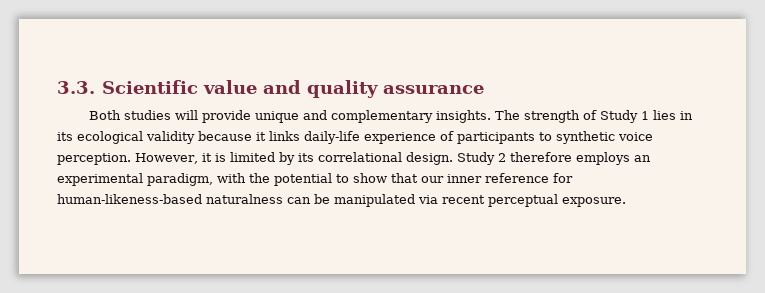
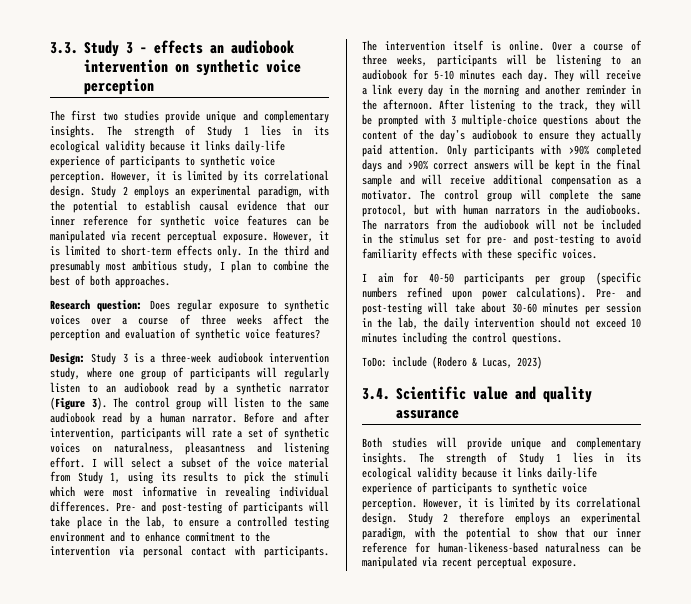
(95, 87) none -> [83,40,294,57] [83,59,301,76] [83,78,154,95] [50,110,329,123] [50,125,329,138] [50,140,285,153] [50,155,275,168] [50,170,330,183] [50,185,329,198] [50,200,329,213] [50,215,329,228] [50,230,329,243] [50,245,330,258] [50,260,329,273] [50,275,170,288] [50,299,329,312] [50,314,329,325] [50,328,320,341] [50,352,329,365] [50,367,329,380] [50,382,329,395] [50,397,329,410] [50,412,329,425] [50,427,330,440] [50,442,329,455] [50,457,329,468] [50,471,329,484] [50,486,329,499] [50,501,329,514] [50,516,329,529] [50,531,270,542] [50,545,329,558] [362,40,642,51] [362,54,641,67] [362,69,641,82] [362,84,641,97] [362,99,641,112] [362,114,641,127] [362,129,641,142] [362,144,641,157] [362,159,641,172] [362,174,641,187] [362,189,641,202] [362,204,641,217] [362,219,641,230] [362,233,641,246] [362,248,597,261] [362,272,641,285] [362,287,641,300] [362,302,641,315] [362,317,641,330] [362,332,562,345] [362,356,542,369] [362,388,390,400] Study 3 – effects an audiobook intervention on synthetic voice perception // The first two studies provide unique and complementary insights. The strength of Study 1 lies in its ecological validity because it links daily-life experience of participants to synthetic voice perception. However, it is limited by its correlational design. Study 2 employs an experimental paradigm, with the potential to establish causal evidence that our inner reference for synthetic voice features can be manipulated via recent perceptual exposure. However, it is limited to short-term effects only. In the third and presumably most ambitious study, I plan to combine the best of both approaches. // Research question: Does regular exposure to synthetic voices over a course of three weeks affect the perception and evaluation of synthetic voice features? // Design: Study 3 is a three-week audiobook intervention study, where one group of participants will regularly listen to an audiobook read by a synthetic narrator (Figure 3). The control group will listen to the same audiobook read by a human narrator. Before and after intervention, participants will rate a set of synthetic voices on naturalness, pleasantness and listening effort. I will select a subset of the voice material from Study 1, using its results to pick the stimuli which were most informative in revealing individual differences. Pre- and post-testing of participants will take place in the lab, to ensure a controlled testing environment and to enhance commitment to the intervention via personal contact with participants. The intervention itself is online. Over a course of three weeks, participants will be listening to an audiobook for 5-10 minutes each day. They will receive a link every day in the morning and another reminder in the afternoon. After listening to the track, they will be prompted with 3 multiple-choice questions about the content of the day’s audiobook to ensure they actually paid attention. Only participants with >90% completed days and >90% correct answers will be kept in the final sample and will receive additional compensation as a motivator. The control group will complete the same protocol, but with human narrators in the audiobooks. The narrators from the audiobook will not be included in the stimulus set for pre- and post-testing to avoid familiarity effects with these specific voices. // I aim for 40-50 participants per group (specific numbers refined upon power calculations). Pre- and post-testing will take about 30-60 minutes per session in the lab, the daily intervention should not exceed 10 minutes including the control questions. // ToDo: include (Rodero & Lucas, 2023) // 3.4.

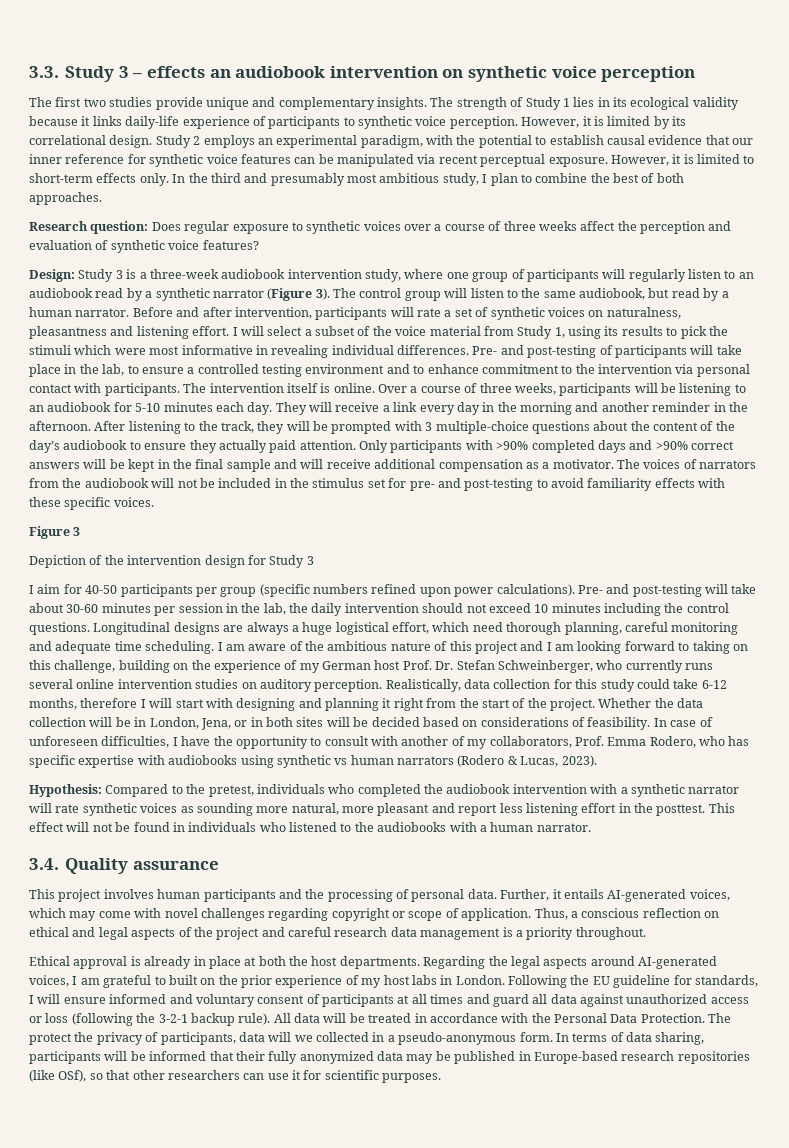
[50,412,95,423] audiobook -> [579,288,670,300] audiobook, but
[443,189,641,202] [362,204,641,217] [362,219,377,230] control group will complete the same protocol, but with human narrators in the audiobooks. The -> [643,459,697,469] voices of
(597, 254) none -> [29,526,81,539] [29,555,314,568] // Figure 3 // Depiction of the intervention design for Study 3
[362,356,542,369] [362,386,592,403] [395,410,459,419] [362,437,641,450] [362,452,641,465] [362,467,597,480] [362,482,587,495] [362,497,641,510] [362,512,641,525] [362,527,641,540] [362,542,641,553] [362,556,577,569] // ToDo: include (Rodero & Lucas, 2023) // 3.4. Scientific value and quality assurance // Both studies will provide unique and complementary insights. The strength of Study 1 lies in its ecological validity because it links daily-life experience of participants to synthetic voice perception. However, it is limited by its correlational design. Study 2 therefore employs an experimental paradigm, with the potential to show that our inner reference for human-likeness-based naturalness can be manipulated via recent perceptual exposure. -> [93,622,739,635] [29,641,748,654] [29,660,713,673] [29,679,727,692] [29,698,704,711] [29,717,713,730] [29,736,750,749] [29,755,597,768] [29,784,740,797] [29,803,735,816] [29,822,591,832] [29,858,219,874] [29,889,730,902] [29,908,719,921] [29,927,646,940] [29,956,717,969] [29,975,758,988] [29,994,749,1007] [29,1013,732,1026] [29,1032,705,1045] [29,1051,750,1064] [29,1070,442,1083] Longitudinal designs are always a huge logistical effort, which need thorough planning, careful monitoring and adequate time scheduling. I am aware of the ambitious nature of this project and I am looking forward to taking on this challenge, building on the experience of my German host Prof. Dr. Stefan Schweinberger, who currently runs several online intervention studies on auditory perception. Realistically, data collection for this study could take 6-12 months, therefore I will start with designing and planning it right from the start of the project. Whether the data collection will be in London, Jena, or in both sites will be decided based on considerations of feasibility. In case of unforeseen difficulties, I have the opportunity to consult with another of my collaborators, Prof. Emma Rodero, who has specific expertise with audiobooks using synthetic vs human narrators (Rodero & Lucas, 2023). // Hypothesis: Compared to the pretest, individuals who completed the audiobook intervention with a synthetic narrator will rate synthetic voices as sounding more natural, more pleasant and report less listening effort in the posttest. This effect will not be found in individuals who listened to the audiobooks with a human narrator. // 3.4. Quality assurance // This project involves human participants and the processing of personal data. Further, it entails AI-generated voices, which may come with novel challenges regarding copyright or scope of application. Thus, a conscious reflection on ethical and legal aspects of the project and careful research data management is a priority throughout. // Ethical approval is already in place at both the host departments. Regarding the legal aspects around AI-generated voices, I am grateful to built on the prior experience of my host labs in London. Following the EU guideline for standards, I will ensure informed and voluntary consent of participants at all times and guard all data against unauthorized access or loss (following the 3-2-1 backup rule). All data will be treated in accordance with the Personal Data Protection. The protect the privacy of participants, data will we collected in a pseudo-anonymous form. In terms of data sharing, participants will be informed that their fully anonymized data may be published in Europe-based research repositories (like OSf), so that other researchers can use it for scientific purposes.

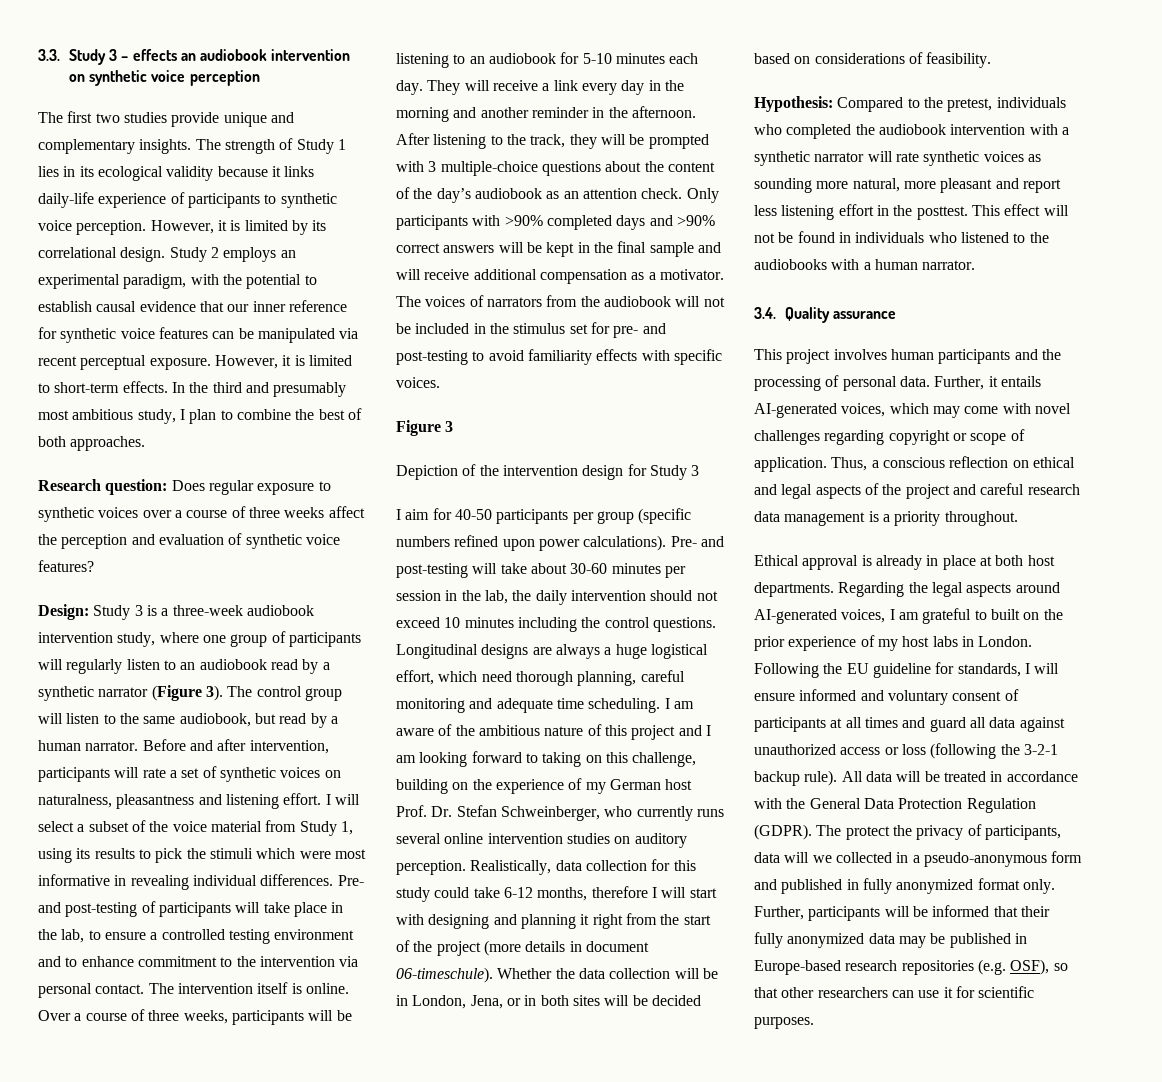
[96,173,169,186] effects only. -> [122,381,168,393] effects.
[29,383,180,396] contact with participants. -> [95,984,145,994] contact.
[129,440,356,453] to ensure they actually paid attention. -> [546,188,683,199] as an attention check.
[29,497,61,507] these -> (670, 355) none
[550,698,595,711] project. -> [436,940,649,956] [396,967,493,983] project (more details in document 06-timeschule).
[653,717,713,727] [29,736,750,749] [29,755,597,768] In case of unforeseen difficulties, I have the opportunity to consult with another of my collaborators, Prof. Emma Rodero, who has specific expertise with audiobooks using synthetic vs human narrators (Rodero & Lucas, 2023). -> (992, 60) none
[289,956,308,966] the -> (1024, 560) none
[554,1013,705,1023] Personal Data Protection. -> [809,798,1036,813] [754,824,812,840] General Data Protection Regulation (GDPR).
[519,1032,705,1045] form. In terms of data sharing, -> [1051,851,1083,863] [754,878,1055,894] [754,906,804,920] form and published in fully anonymized format only. Further,
[29,1070,87,1082] (like OSf), -> [977,959,1050,975] (e.g. OSF),

